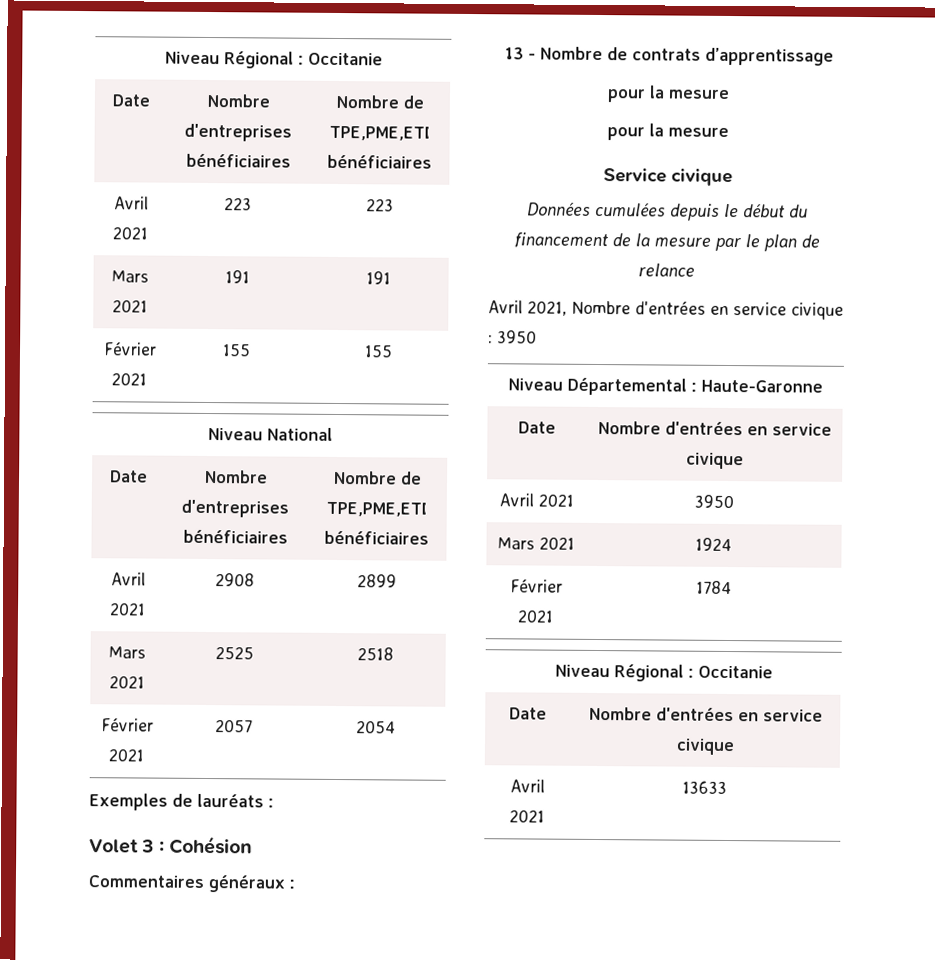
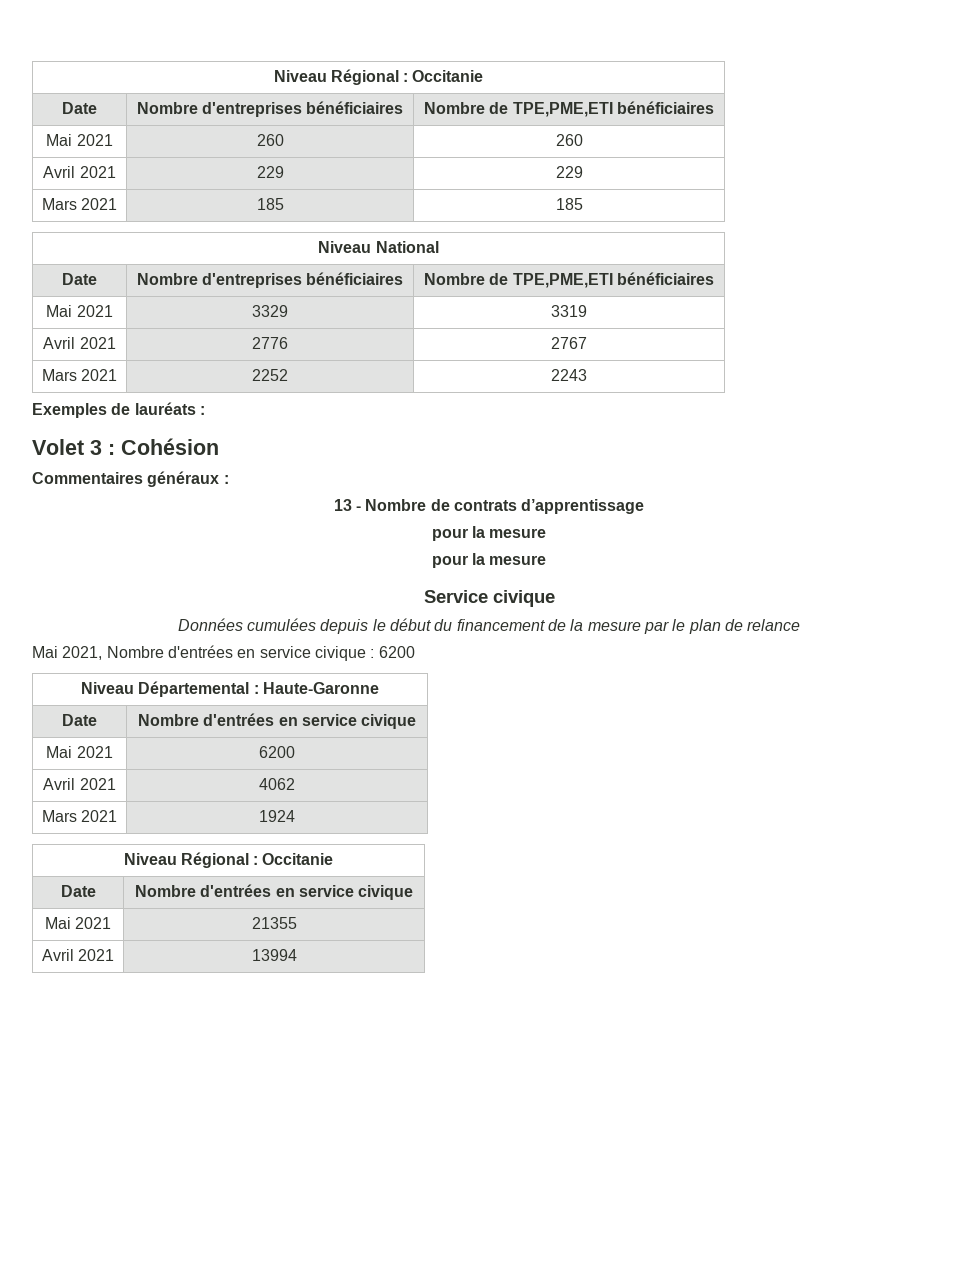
[113,196,149,210] [112,226,148,240] [224,197,252,211] [365,198,394,212] [111,270,149,283] [112,299,148,313] [224,270,250,284] [366,271,391,285] [102,342,157,356] [111,372,147,386] [222,343,251,357] [363,344,393,358] // Avril 2021 | 223 | 223 // Mars 2021 | 191 | 191 // Février 2021 | 155 | 155 -> [46,134,113,146] [256,134,284,146] [555,134,583,146] [43,166,116,178] [256,166,284,178] [555,166,583,178] [41,198,118,210] [256,198,284,210] [555,198,583,210] // Mai 2021 | 260 | 260 // Avril 2021 | 229 | 229 // Mars 2021 | 185 | 185
[110,572,146,586] [109,602,146,616] [215,573,255,587] [356,574,397,588] [108,646,146,659] [109,675,145,689] [214,646,254,660] [357,647,394,661] [100,718,154,732] [108,748,144,762] [215,719,253,733] [355,720,396,734] // Avril 2021 | 2908 | 2899 // Mars 2021 | 2525 | 2518 // Février 2021 | 2057 | 2054 -> [46,305,113,317] [252,305,288,317] [551,305,587,317] [43,337,116,349] [252,337,288,349] [551,337,587,349] [41,369,118,381] [252,369,288,381] [551,369,587,381] // Mai 2021 | 3329 | 3319 // Avril 2021 | 2776 | 2767 // Mars 2021 | 2252 | 2243
[488,300,523,314] Avril -> [32,646,58,658] Mai
[497,330,537,344] 3950 -> [378,646,415,658] 6200
[498,493,574,507] [693,494,734,509] // Avril 2021 | 3950 -> [46,746,113,758] [259,746,295,758] [43,778,116,790] [259,778,295,790] // Mai 2021 | 6200 // Avril 2021 | 4062
[509,579,563,593] [517,609,554,623] [695,580,732,595] // Février 2021 | 1784 -> (295, 816) none
[509,779,545,793] [509,809,545,823] [682,780,727,794] // Avril 2021 | 13633 -> [44,917,112,929] [251,917,297,929] [41,949,115,961] [251,949,297,961] // Mai 2021 | 21355 // Avril 2021 | 13994

